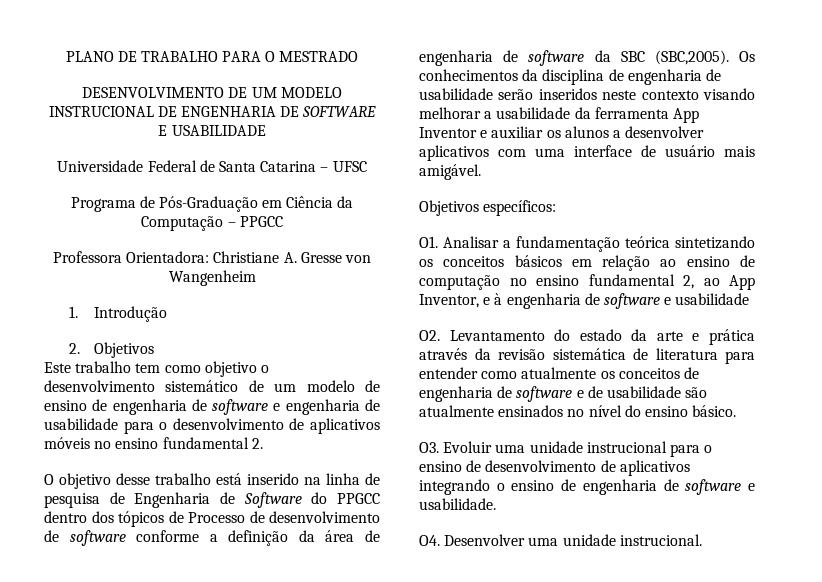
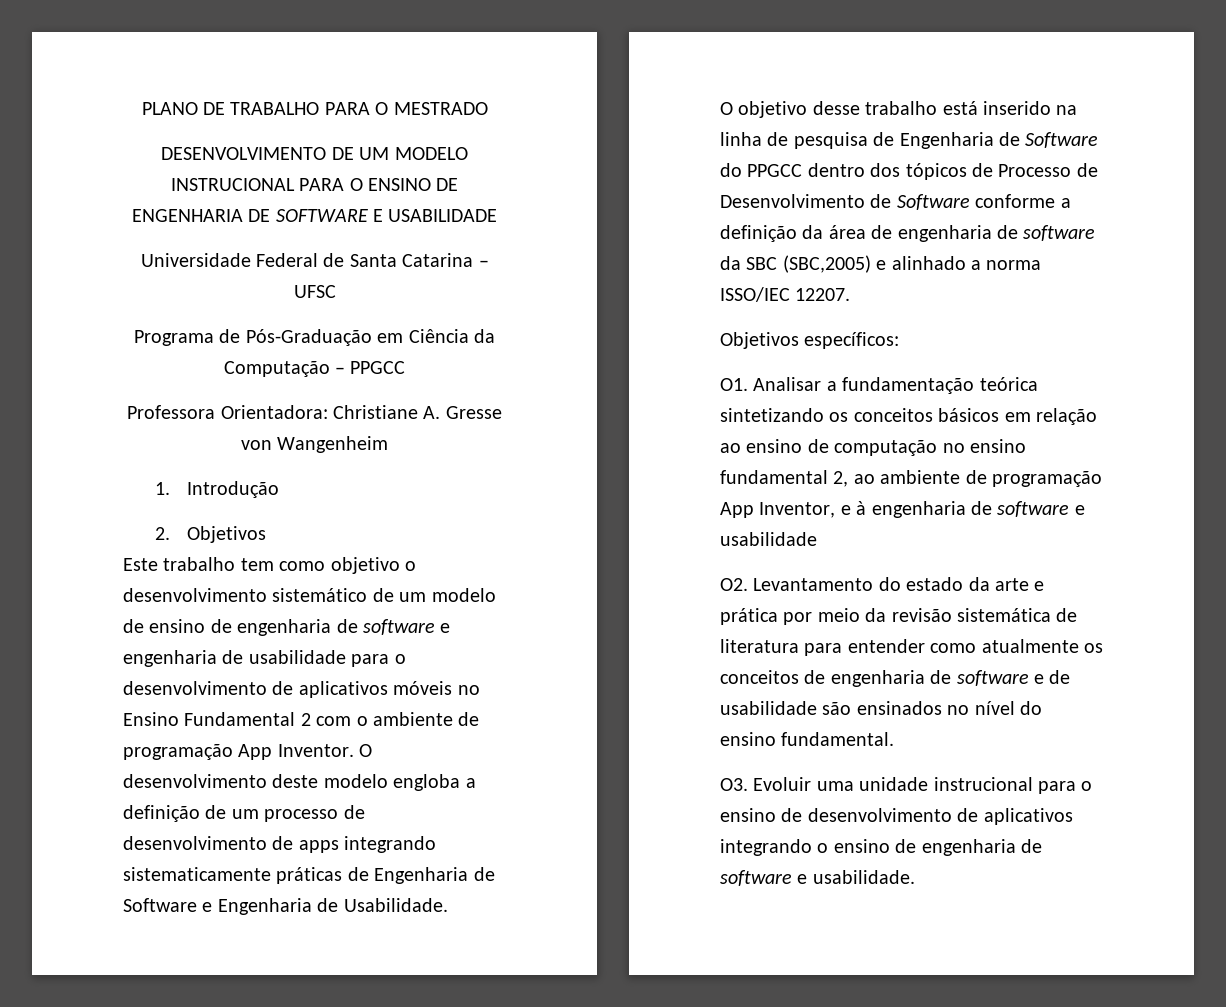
(154, 111) none -> [299,178,431,191] PARA O ENSINO
[115,437,263,449] ensino fundamental 2. -> [123,712,480,726] [123,744,373,760] [123,774,476,791] [123,805,365,822] [123,836,437,853] [123,867,495,884] [123,898,448,915] Ensino Fundamental 2 com o ambiente de programação App Inventor. O desenvolvimento deste modelo engloba a definição de um processo de desenvolvimento de apps integrando sistematicamente práticas de Engenharia de Software e Engenharia de Usabilidade.
[269,511,380,523] [44,530,126,546] desenvolvimento de software -> [720,194,970,210] Desenvolvimento de Software
[654,50,755,65] [419,69,721,85] [419,88,755,100] [419,107,699,123] [419,126,705,138] [419,145,755,161] [419,164,481,180] (SBC,2005). Os conhecimentos da disciplina de engenharia de usabilidade serão inseridos neste contexto visando melhorar a usabilidade da ferramenta App Inventor e auxiliar os alunos a desenvolver aplicativos com uma interface de usuário mais amigável. -> [782,255,1042,273] [720,287,851,302] (SBC,2005) e alinhado a norma ISSO/IEC 12207.
(720, 282) none -> [880,470,1102,487] ambiente de programação
[419,348,467,360] através -> [783,608,860,625] por meio
[419,405,494,417] atualmente -> (852, 708) none
[692,405,737,417] básico. -> [781,732,895,746] fundamental.
[419,534,702,546] // O4. Desenvolver uma unidade instrucional. -> (915, 877) none

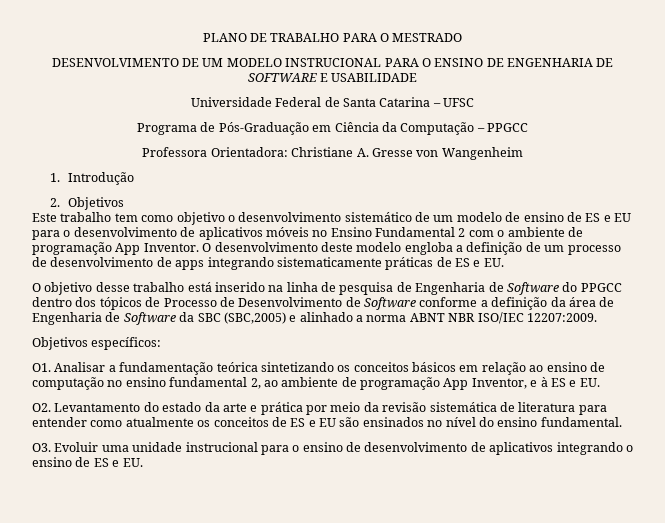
[237,619,451,636] [123,650,346,667] engenharia de software e engenharia de usabilidade -> [585,213,631,222] ES e EU
[374,867,495,884] [123,898,448,915] Engenharia de Software e Engenharia de Usabilidade. -> [455,258,504,267] ES e EU.
[897,225,1096,242] engenharia de software -> [32,312,176,325] Engenharia de Software
[720,287,851,302] ISSO/IEC 12207. -> [409,312,597,324] ABNT NBR ISO/IEC 12207:2009.
[871,501,1085,518] [720,532,817,546] engenharia de software e usabilidade -> [550,378,600,387] ES e EU.
[830,670,1071,687] [720,701,817,715] engenharia de software e de usabilidade -> [290,418,336,427] ES e EU
[921,839,1042,856] [720,870,915,886] engenharia de software e usabilidade. -> [93,458,143,467] ES e EU.

